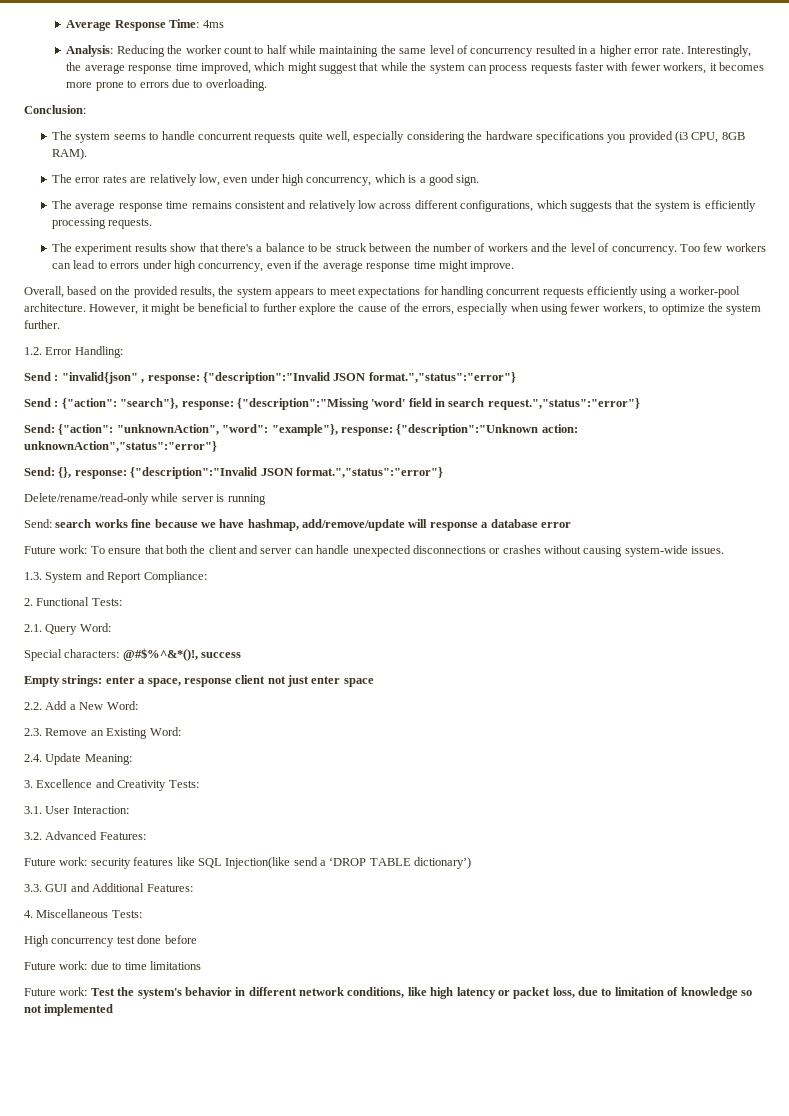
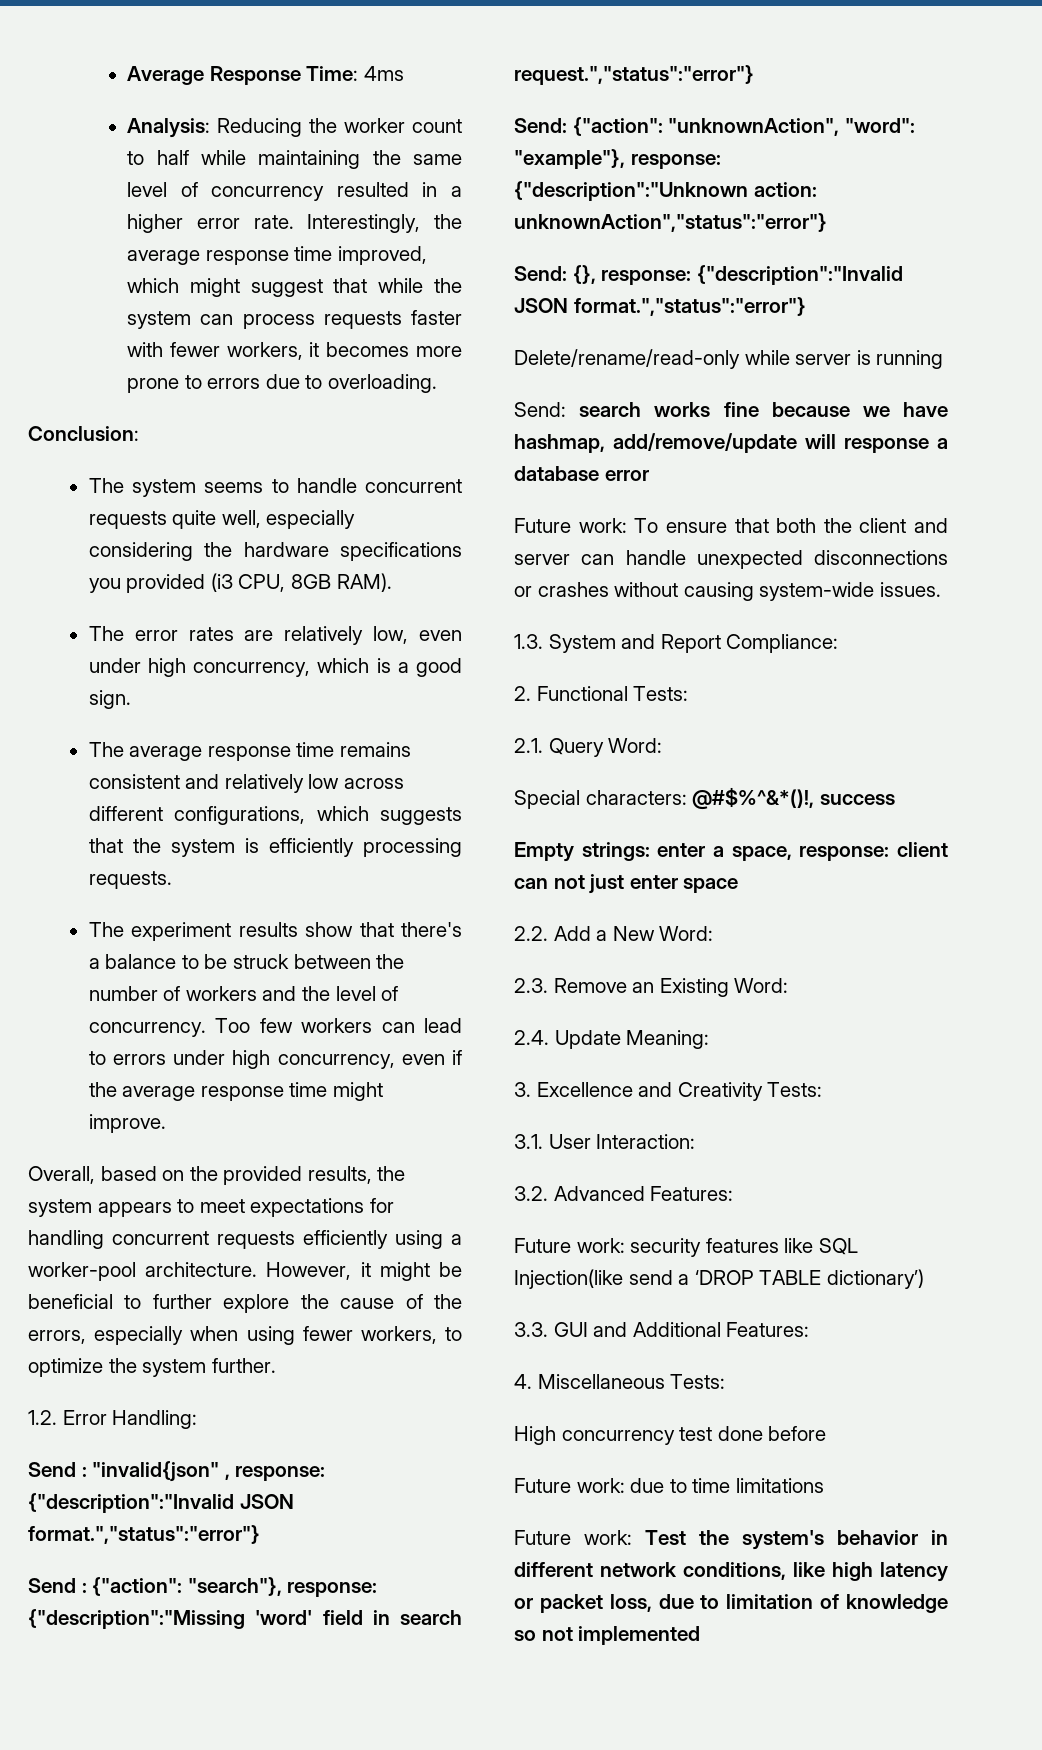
[183,675,266,687] response client -> [799,842,948,861] [514,878,548,889] response: client can

